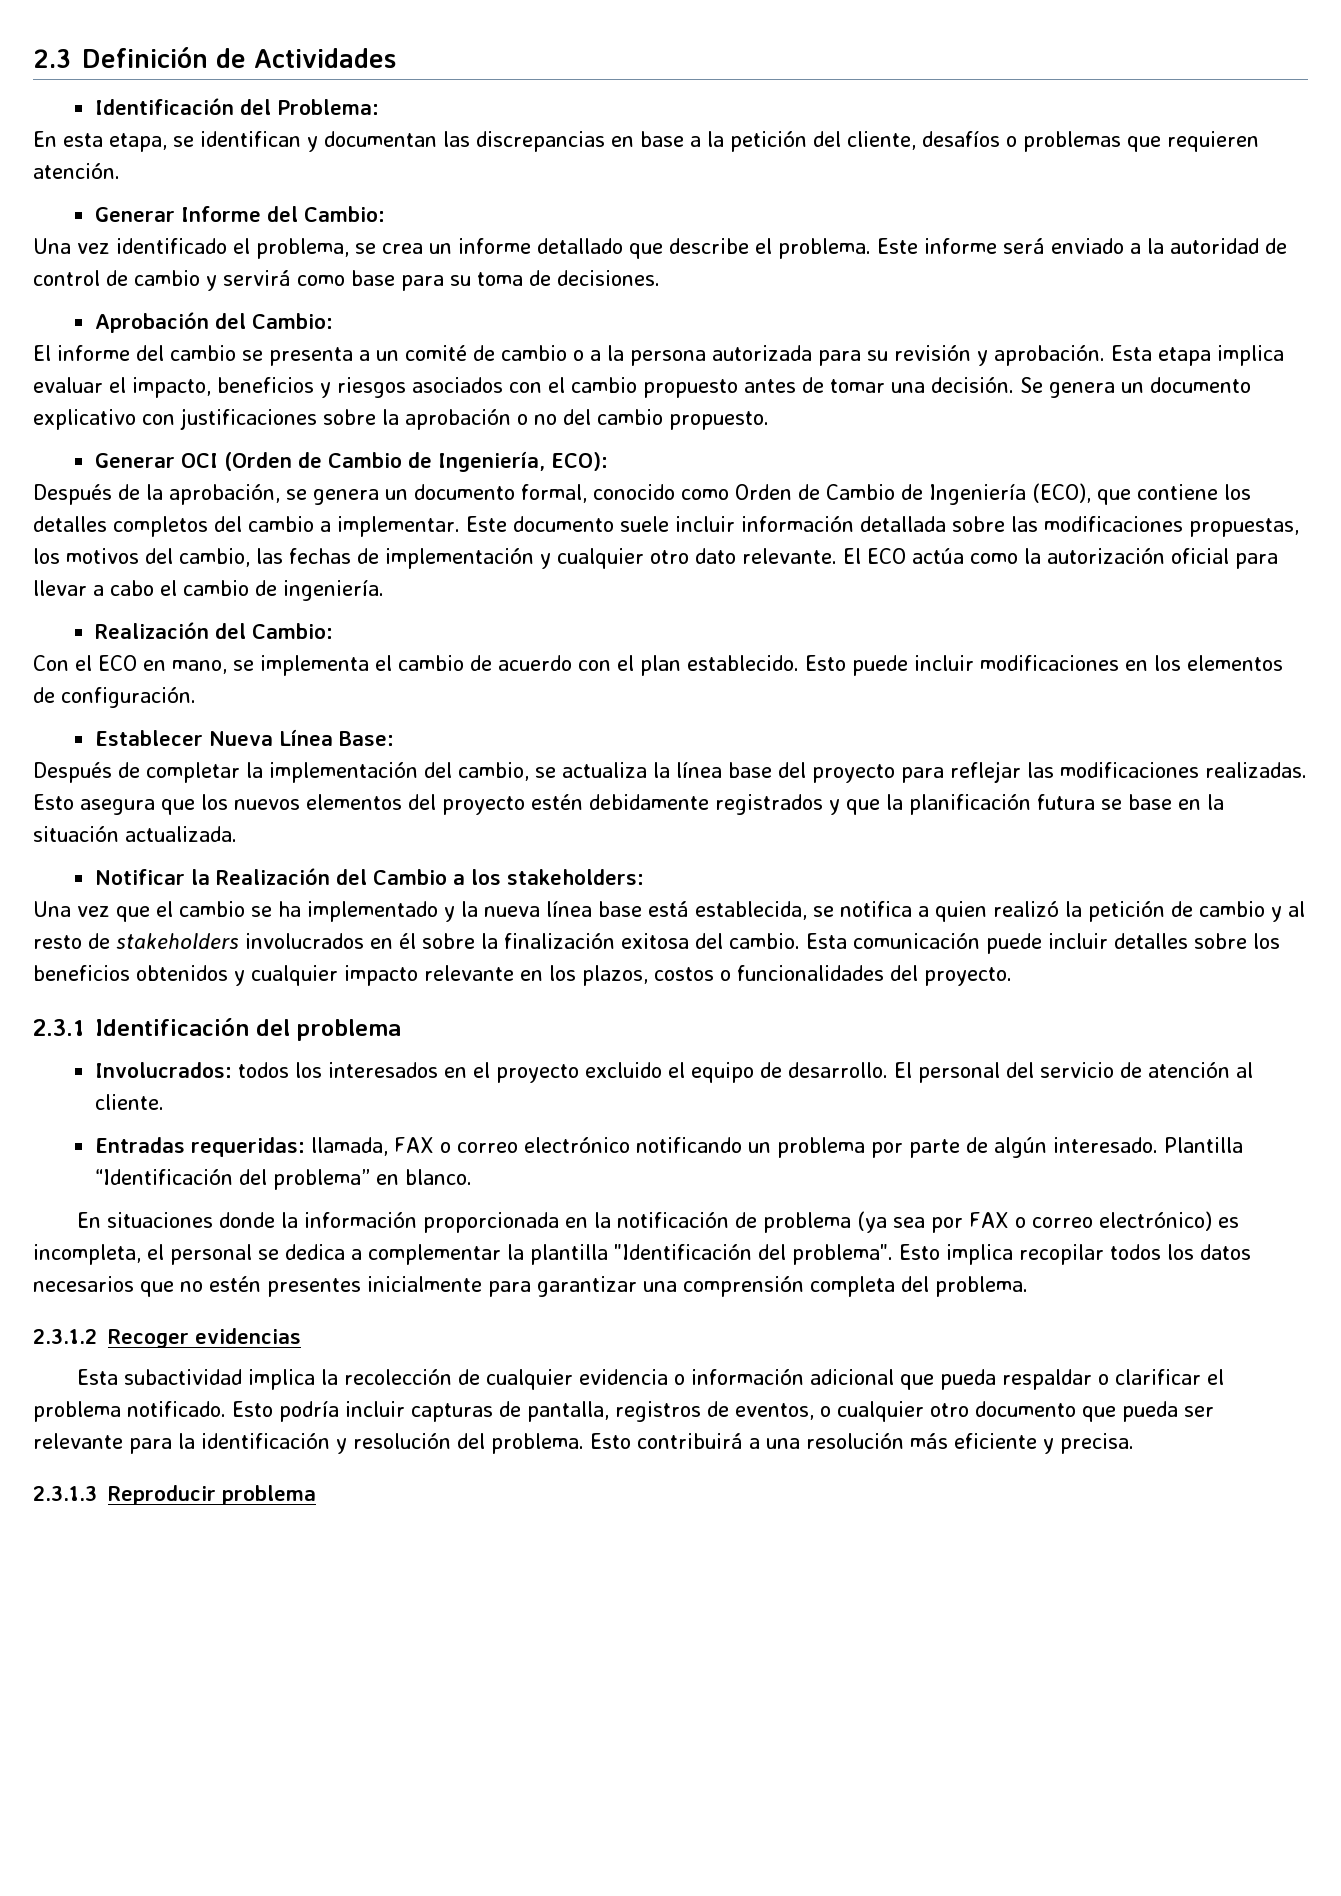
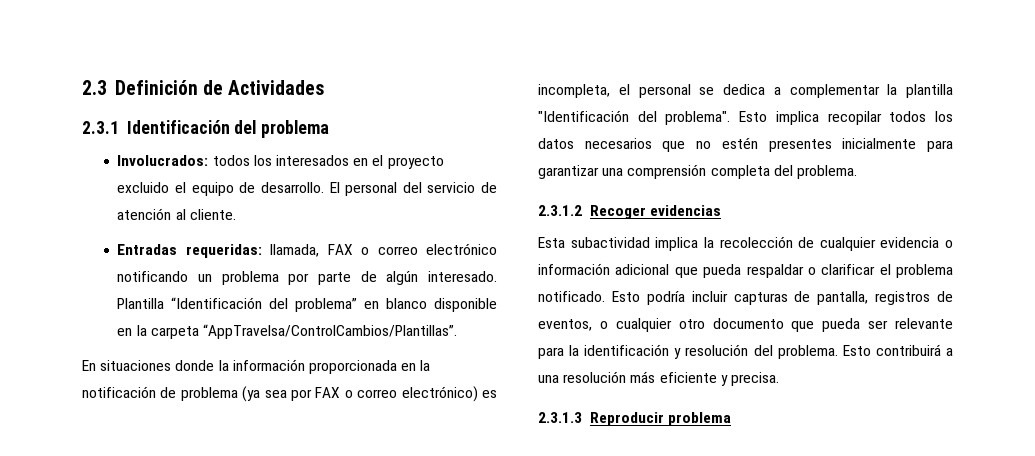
[94,98,379,115] [33,131,1259,152] [33,163,120,179] [94,206,385,222] [33,238,1287,259] [33,270,660,291] [94,312,333,333] [33,345,1284,366] [33,377,1251,398] [33,408,769,430] [94,451,608,472] [33,483,1251,505] [33,516,1299,537] [33,548,1278,569] [33,580,384,601] [94,622,333,639] [33,655,1283,676] [33,687,196,708] [94,729,394,746] [33,761,1307,783] [33,794,1224,815] [33,826,237,842] [94,868,644,885] [33,901,1305,922] [33,933,1280,954] [33,965,1012,986] // Identificación del Problema: // En esta etapa, se identifican y documentan las discrepancias en base a la petición del cliente, desafíos o problemas que requieren atención. // Generar Informe del Cambio: // Una vez identificado el problema, se crea un informe detallado que describe el problema. Este informe será enviado a la autoridad de control de cambio y servirá como base para su toma de decisiones. // Aprobación del Cambio: // El informe del cambio se presenta a un comité de cambio o a la persona autorizada para su revisión y aprobación. Esta etapa implica evaluar el impacto, beneficios y riesgos asociados con el cambio propuesto antes de tomar una decisión. Se genera un documento explicativo con justificaciones sobre la aprobación o no del cambio propuesto. // Generar OCI (Orden de Cambio de Ingeniería, ECO): // Después de la aprobación, se genera un documento formal, conocido como Orden de Cambio de Ingeniería (ECO), que contiene los detalles completos del cambio a implementar. Este documento suele incluir información detallada sobre las modificaciones propuestas, los motivos del cambio, las fechas de implementación y cualquier otro dato relevante. El ECO actúa como la autorización oficial para llevar a cabo el cambio de ingeniería. // Realización del Cambio: // Con el ECO en mano, se implementa el cambio de acuerdo con el plan establecido. Esto puede incluir modificaciones en los elementos de configuración. // Establecer Nueva Línea Base: // Después de completar la implementación del cambio, se actualiza la línea base del proyecto para reflejar las modificaciones realizadas. Esto asegura que los nuevos elementos del proyecto estén debidamente registrados y que la planificación futura se base en la situación actualizada. // Notificar la Realización del Cambio a los stakeholders: // Una vez que el cambio se ha implementado y la nueva línea base está establecida, se notifica a quien realizó la petición de cambio y al resto de stakeholders involucrados en él sobre la finalización exitosa del cambio. Esta comunicación puede incluir detalles sobre los beneficios obtenidos y cualquier impacto relevante en los plazos, costos o funcionalidades del proyecto. -> (325, 87) none
[404,1169,472,1185] blanco. -> [386,298,498,312] [117,324,458,339] blanco disponible en la carpeta “AppTravelsa/ControlCambios/Plantillas”.

